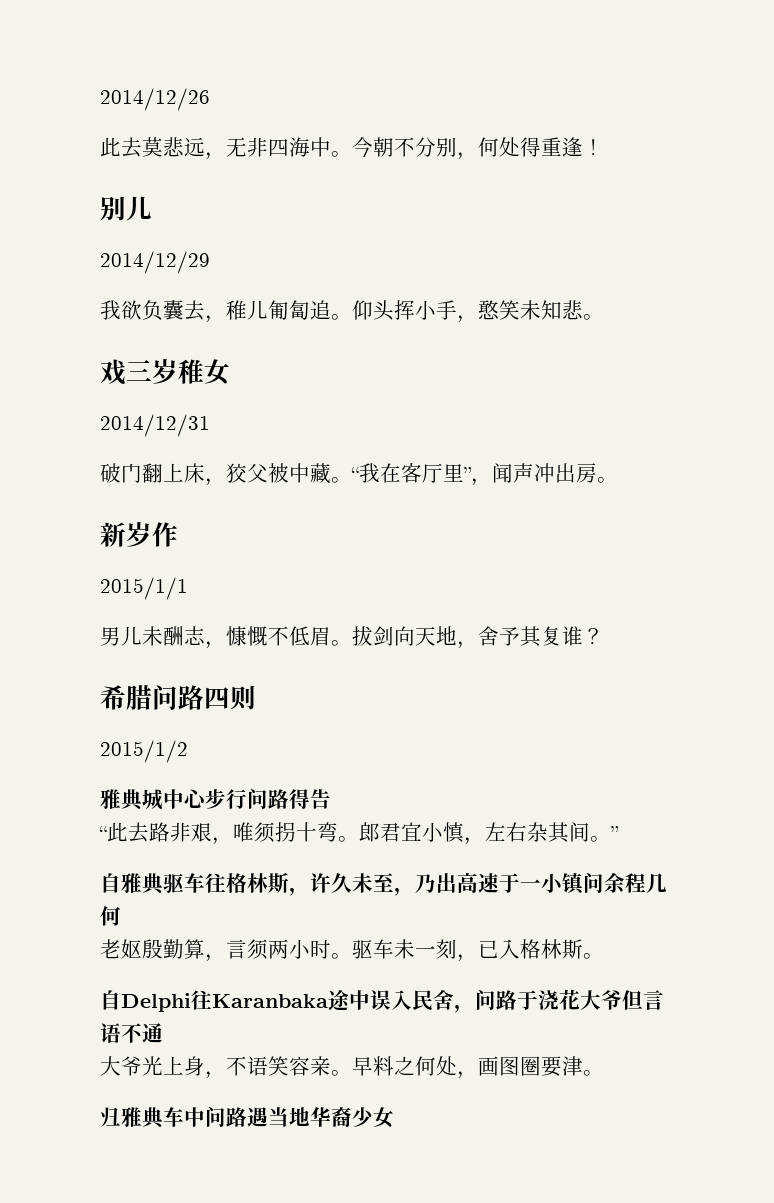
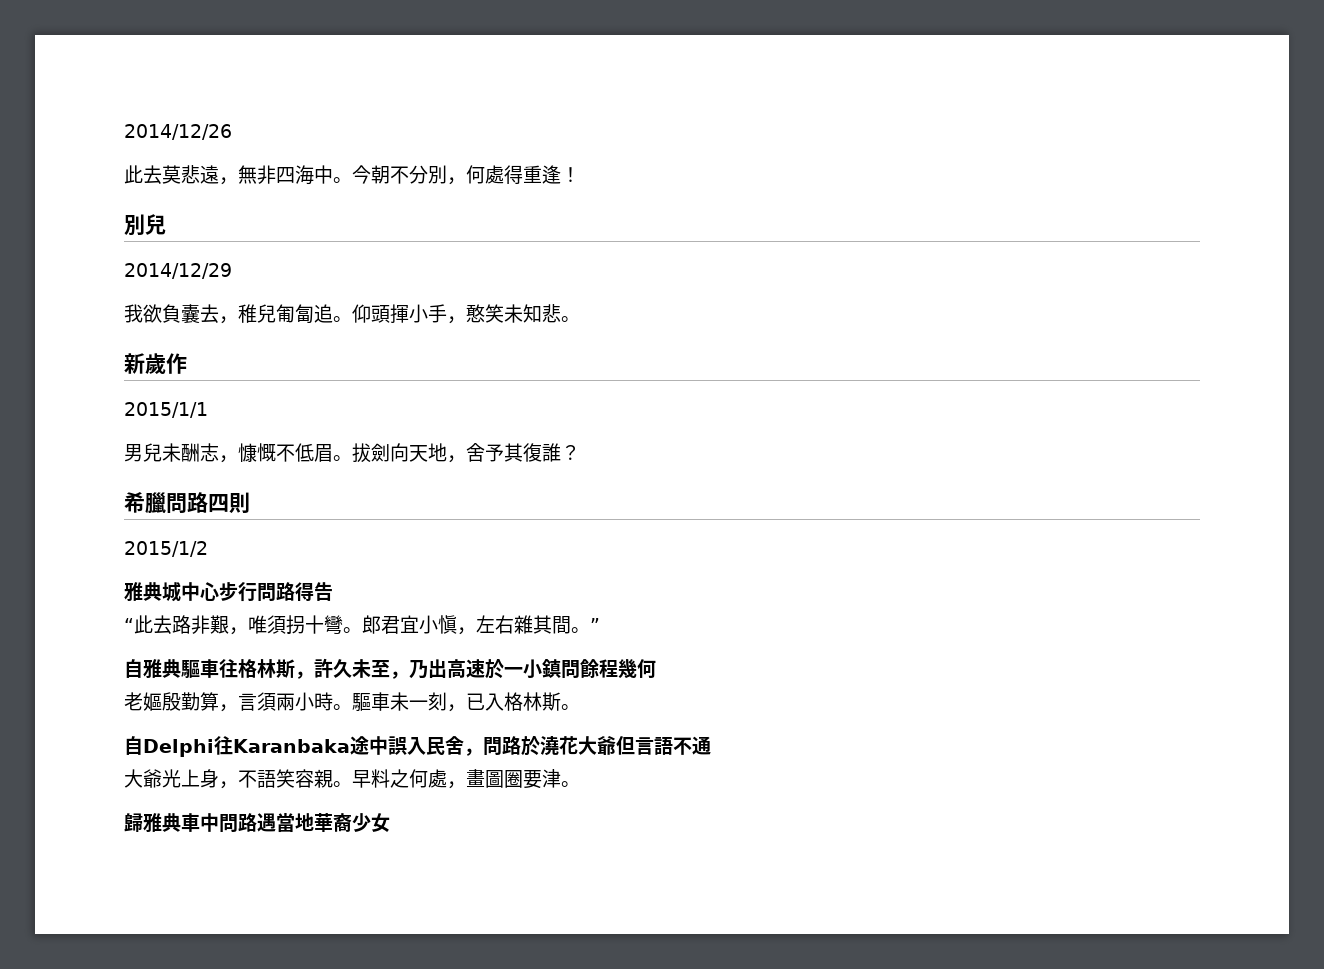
[184,137,247,160] 远，无 -> [200,165,257,185] 遠，無
[436,137,520,160] 别，何处 -> [428,165,504,185] 別，何處
[100,196,152,221] 别儿 -> [124,214,166,236] 別兒
[142,300,163,321] 负 -> [162,304,181,323] 負
[247,300,268,320] 儿 -> [257,304,276,323] 兒
[373,300,415,321] 头挥 -> [371,304,409,324] 頭揮
[100,359,230,385] [100,414,210,437] [100,463,618,486] // 戏三岁稚女 // 2014/12/31 // 破门翻上床，狡父被中藏。“我在客厅里”，闻声冲出房。 -> (580, 319) none
[126,522,152,547] 岁 -> [145,353,166,375] 歲
[121,626,142,646] 儿 -> [143,443,162,462] 兒
[373,626,394,646] 剑 -> [371,443,390,462] 劍
[541,626,583,646] 复谁 -> [523,443,561,462] 復誰
[126,685,256,710] 腊问路四则 -> [145,492,250,514] 臘問路四則
[247,789,268,809] 问 -> [257,583,276,601] 問
[191,822,590,845] 艰，唯须拐十弯。郎君宜小慎，左右杂其间 -> [210,615,571,635] 艱，唯須拐十彎。郎君宜小愼，左右雜其間
[163,873,205,893] 驱车 -> [181,659,219,678] 驅車
[310,873,331,893] 许 -> [314,658,333,678] 許
[499,873,667,895] 于一小镇问余程几 -> [485,659,637,679] 於一小鎮問餘程幾
[121,939,142,959] 妪 -> [143,692,162,711] 嫗
[247,939,394,960] 须两小时。驱车 -> [257,692,390,712] 須兩小時。驅車
[370,990,391,1010] 误 -> [388,736,407,755] 誤
[475,989,664,1010] [100,1023,121,1043] 问路于浇花大爷但言语 -> [483,736,673,756] 問路於澆花大爺但言語
[121,1056,142,1076] 爷 -> [143,769,162,788] 爺
[247,1056,331,1076] 语笑容亲 -> [257,769,333,788] 語笑容親
[436,1056,520,1079] 处，画图 -> [428,769,504,789] 處，畫圖
[100,1107,331,1129] 归雅典车中问路遇当地华 -> [124,813,333,833] 歸雅典車中問路遇當地華

